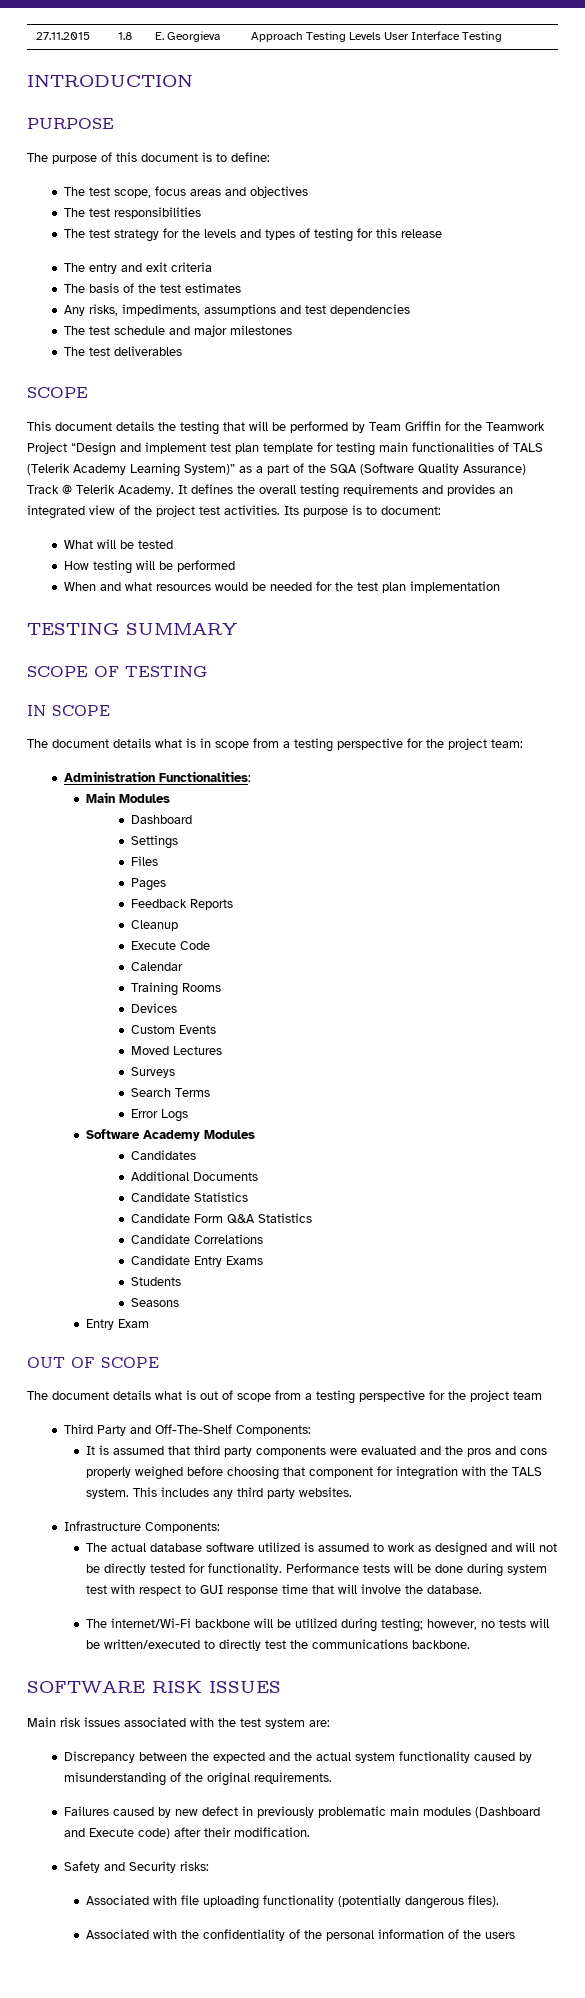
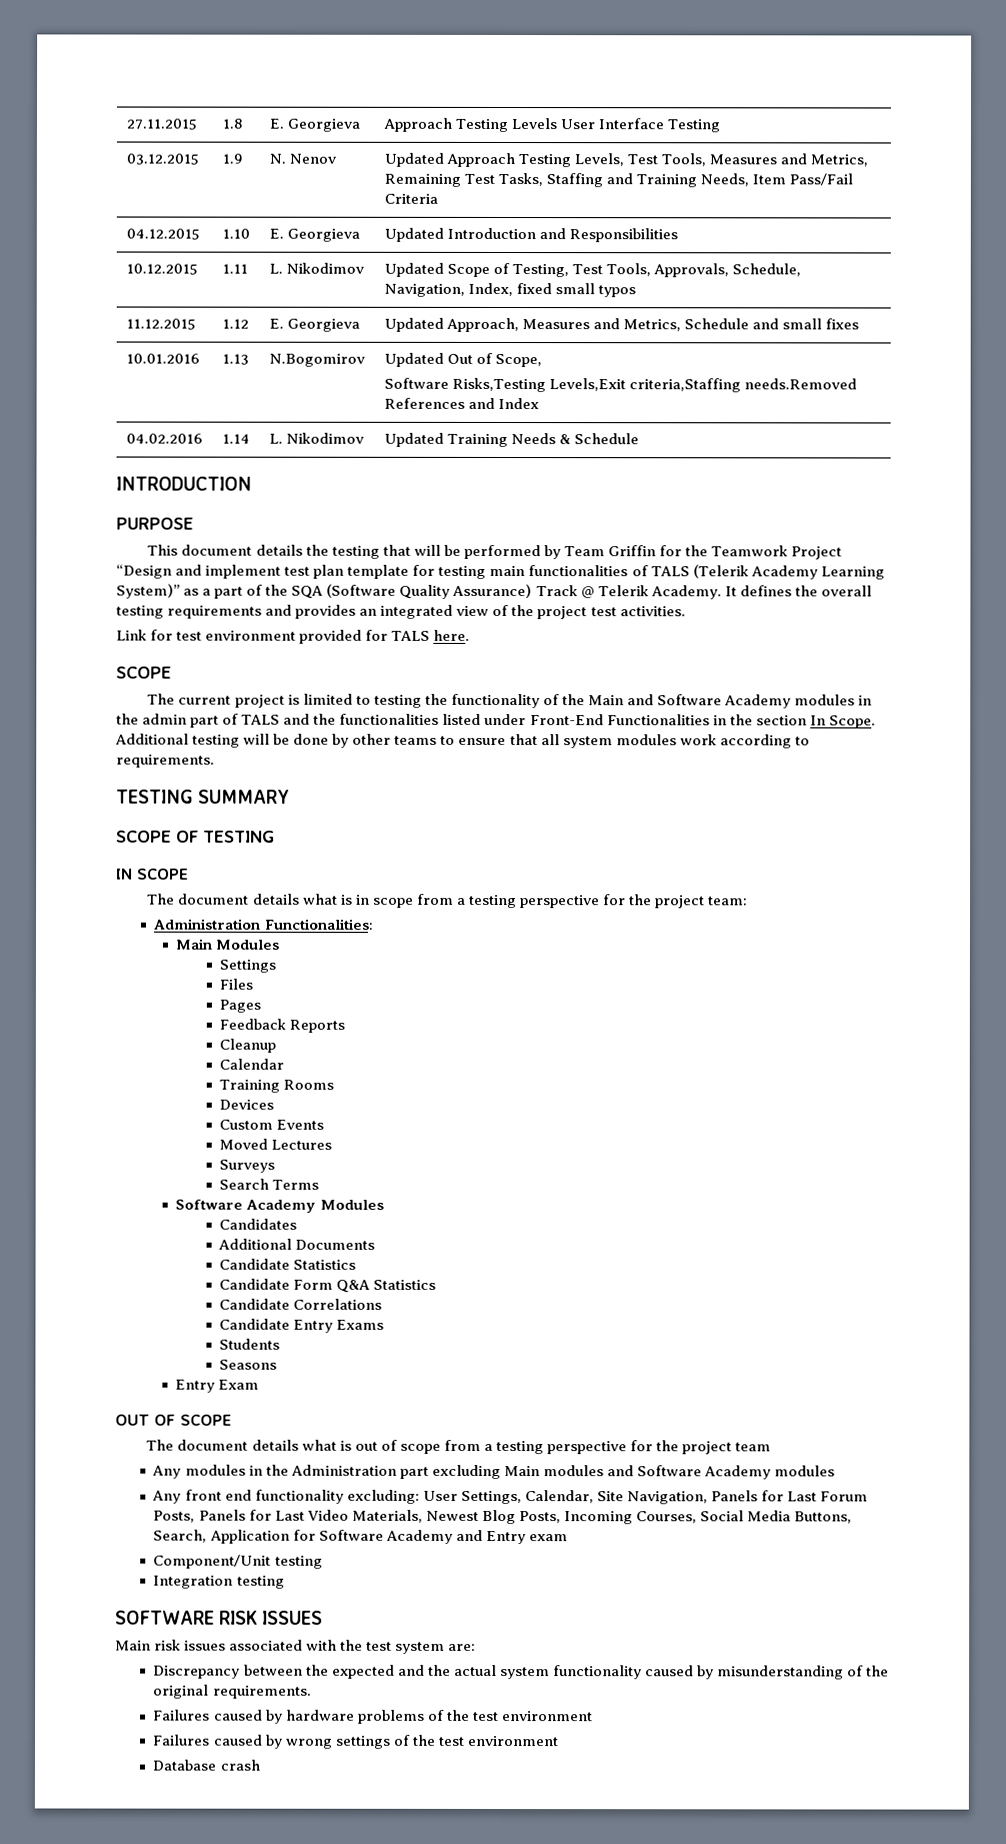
[27,74,193,87] [27,118,114,129] [27,152,270,164] [63,186,308,198] [63,207,201,219] [63,228,442,242] [63,262,212,274] [63,283,241,293] [63,304,410,316] [63,325,292,337] [63,346,182,356] [27,387,88,398] // INTRODUCTION // PURPOSE // The purpose of this document is to define: // The test scope, focus areas and objectives // The test responsibilities // The test strategy for the levels and types of testing for this release // The entry and exit criteria // The basis of the test estimates // Any risks, impediments, assumptions and test dependencies // The test schedule and major milestones // The test deliverables // SCOPE -> [125,153,199,165] [221,153,243,164] [268,153,337,164] [383,152,868,168] [383,172,853,188] [383,193,438,204] [125,228,200,240] [221,228,250,239] [268,228,360,242] [383,227,678,243] [125,263,198,275] [221,263,248,274] [268,262,365,274] [383,262,801,278] [383,282,636,298] [125,318,196,330] [221,318,249,329] [268,318,360,332] [383,317,860,333] [125,353,200,364] [221,353,249,365] [268,353,366,367] [383,352,542,368] [383,377,857,393] [383,397,539,410] [125,433,203,444] [221,433,250,444] [268,432,365,444] [383,432,639,448] [116,476,252,491] [116,517,194,530] // 03.12.2015 | 1.9 | N. Nenov | Updated Approach Testing Levels, Test Tools, Measures and Metrics, Remaining Test Tasks, Staffing and Training Needs, Item Pass/Fail Criteria // 04.12.2015 | 1.10 | E. Georgieva | Updated Introduction and Responsibilities // 10.12.2015 | 1.11 | L. Nikodimov | Updated Scope of Testing, Test Tools, Approvals, Schedule, Navigation, Index, fixed small typos // 11.12.2015 | 1.12 | E. Georgieva | Updated Approach, Measures and Metrics, Schedule and small fixes // 10.01.2016 | 1.13 | N.Bogomirov | Updated Out of Scope, // Software Risks,Testing Levels,Exit criteria,Staffing needs.Removed References and Index // 04.02.2016 | 1.14 | L. Nikodimov | Updated Training Needs & Schedule // INTRODUCTION // PURPOSE
[284,505,441,517] [63,539,173,549] [63,560,235,574] [63,581,500,593] Its purpose is to document: // What will be tested // How testing will be performed // When and what resources would be needed for the test plan implementation -> [116,629,471,644] [116,666,172,679] [147,693,873,709] [116,713,876,729] [115,733,810,749] [116,754,215,768] // Link for test environment provided for TALS here. // SCOPE // The current project is limited to testing the functionality of the Main and Software Academy modules in the admin part of TALS and the functionalities listed under Front-End Functionalities in the section In Scope. Additional testing will be done by other teams to ensure that all system modules work according to requirements.
[130,815,192,824] // Dashboard -> (280, 944) none
[130,941,210,950] // Execute Code -> (277, 1045) none
[130,1109,188,1122] // Error Logs -> (320, 1184) none
[63,1424,311,1436] [85,1445,547,1457] [85,1466,542,1480] [85,1487,352,1499] [63,1521,220,1533] [85,1542,557,1556] [85,1563,547,1577] [85,1584,482,1596] [85,1618,549,1632] [85,1639,470,1651] Third Party and Off-The-Shelf Components: // It is assumed that third party components were evaluated and the pros and cons properly weighed before choosing that component for integration with the TALS system. This includes any third party websites. // Infrastructure Components: // The actual database software utilized is assumed to work as designed and will not be directly tested for functionality. Performance tests will be done during system test with respect to GUI response time that will involve the database. // The internet/Wi-Fi backbone will be utilized during testing; however, no tests will be written/executed to directly test the communications backbone. -> [152,1464,836,1480] [152,1489,869,1505] [153,1509,853,1525] [153,1529,568,1545] [153,1554,323,1569] [153,1575,285,1589] Any modules in the Administration part excluding Main modules and Software Academy modules // Any front end functionality excluding: User Settings, Calendar, Site Navigation, Panels for Last Forum Posts, Panels for Last Video Materials, Newest Blog Posts, Incoming Courses, Social Media Buttons, Search, Application for Software Academy and Entry exam // Component/Unit testing // Integration testing
[174,1806,540,1818] [63,1827,310,1839] [63,1861,209,1873] [85,1895,499,1909] [85,1929,515,1941] new defect in previously problematic main modules (Dashboard and Execute code) after their modification. // Safety and Security risks: // Associated with file uploading functionality (potentially dangerous files). // Associated with the confidentiality of the personal information of the users -> [285,1709,593,1724] [152,1734,559,1749] [152,1759,260,1771] hardware problems of the test environment // Failures caused by wrong settings of the test environment // Database crash

